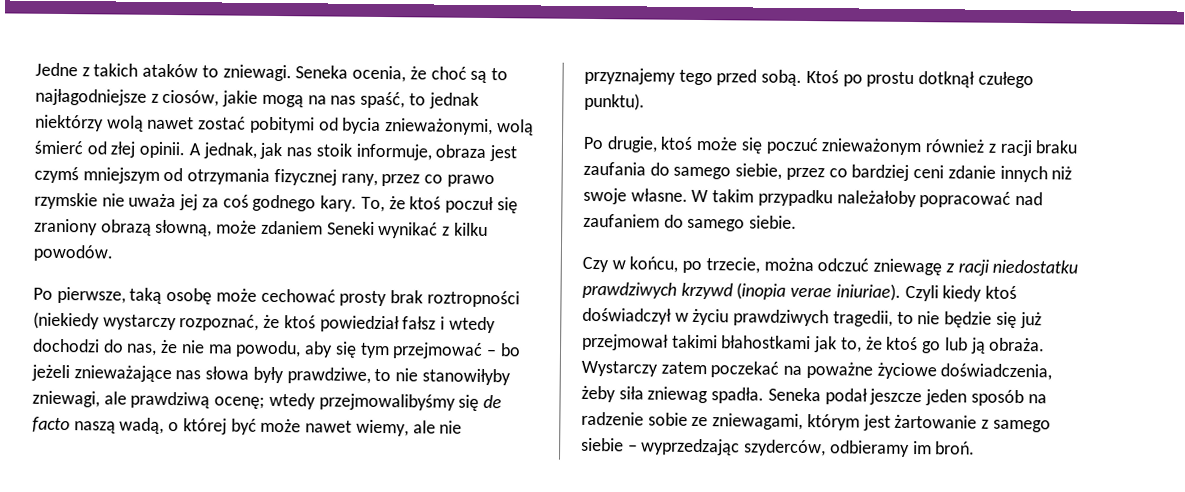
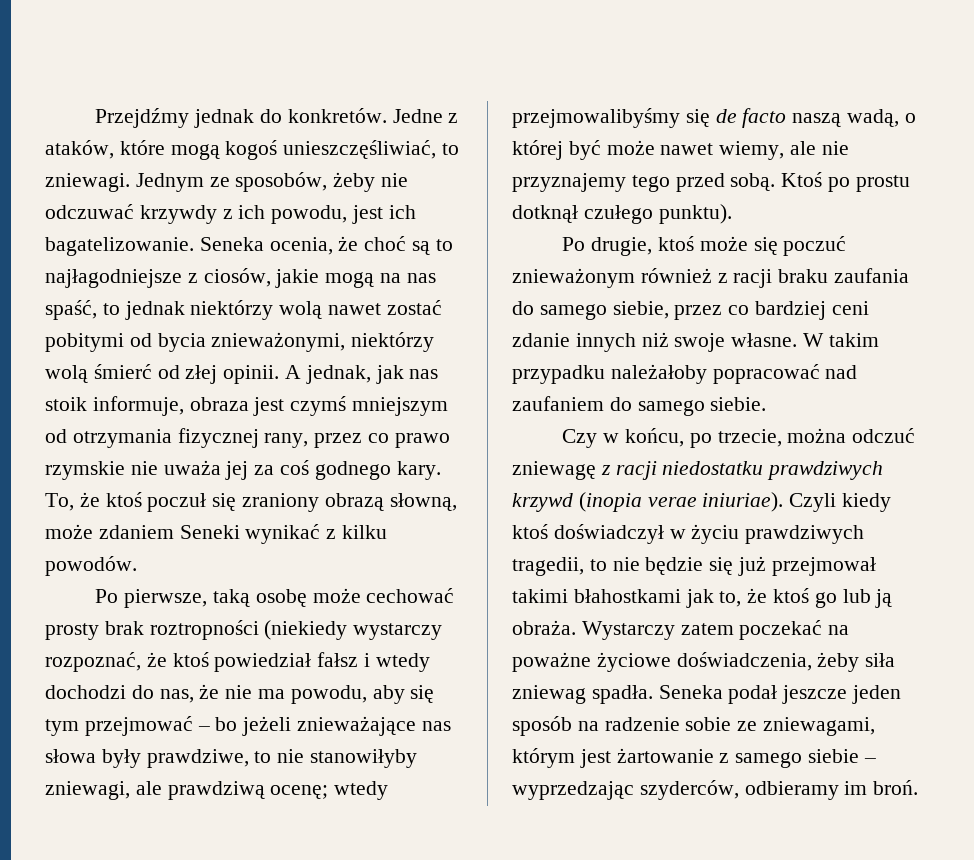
[35,62,292,82] Jedne z takich ataków to zniewagi. -> [95,108,459,128] [45,140,460,160] [45,172,409,192] [45,204,416,224] [45,237,194,256] Przejdźmy jednak do konkretów. Jedne z ataków, które mogą kogoś unieszczęśliwiać, to zniewagi. Jednym ze sposobów, żeby nie odczuwać krzywdy z ich powodu, jest ich bagatelizowanie.
(494, 127) none -> [351,332,435,352] niektórzy

